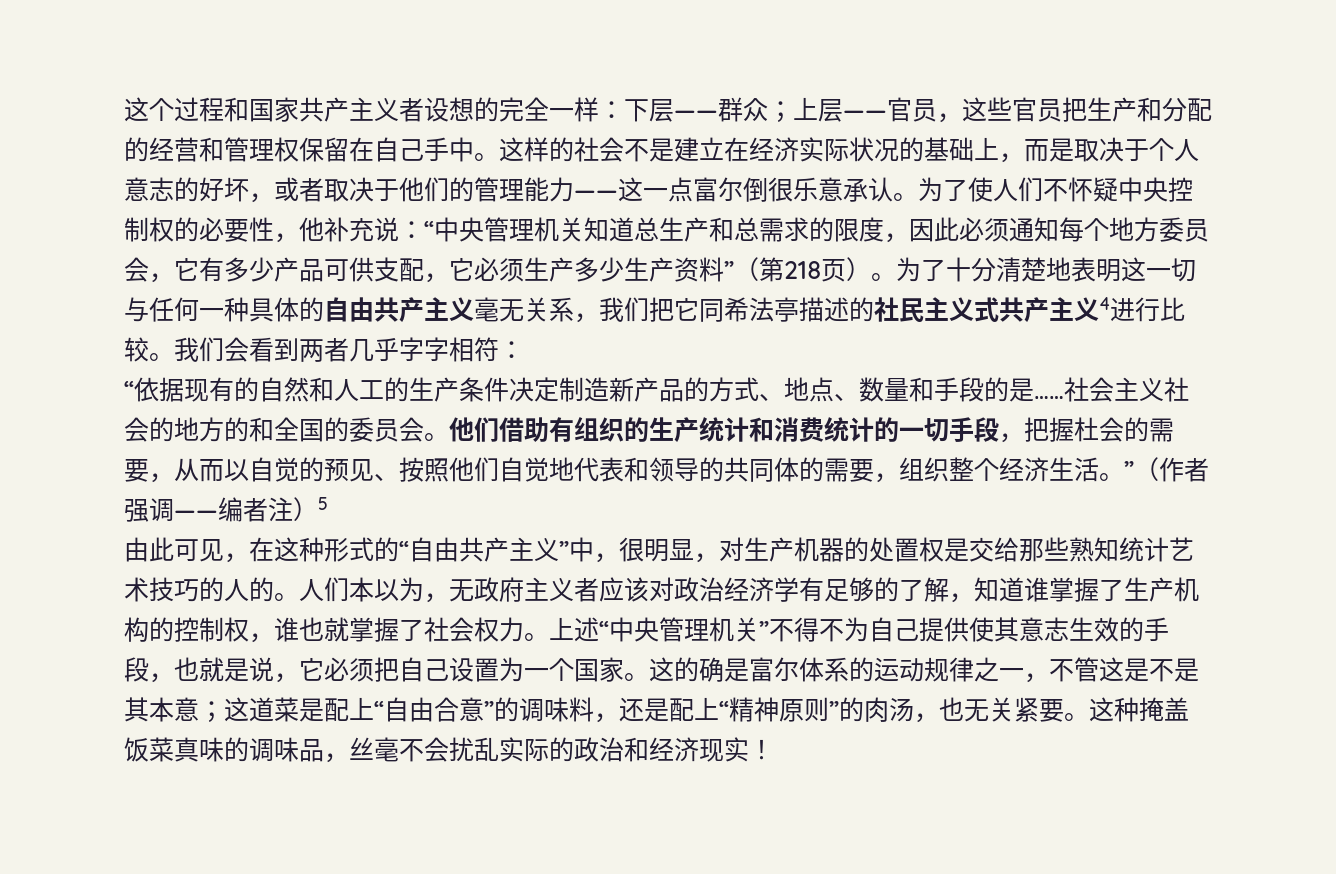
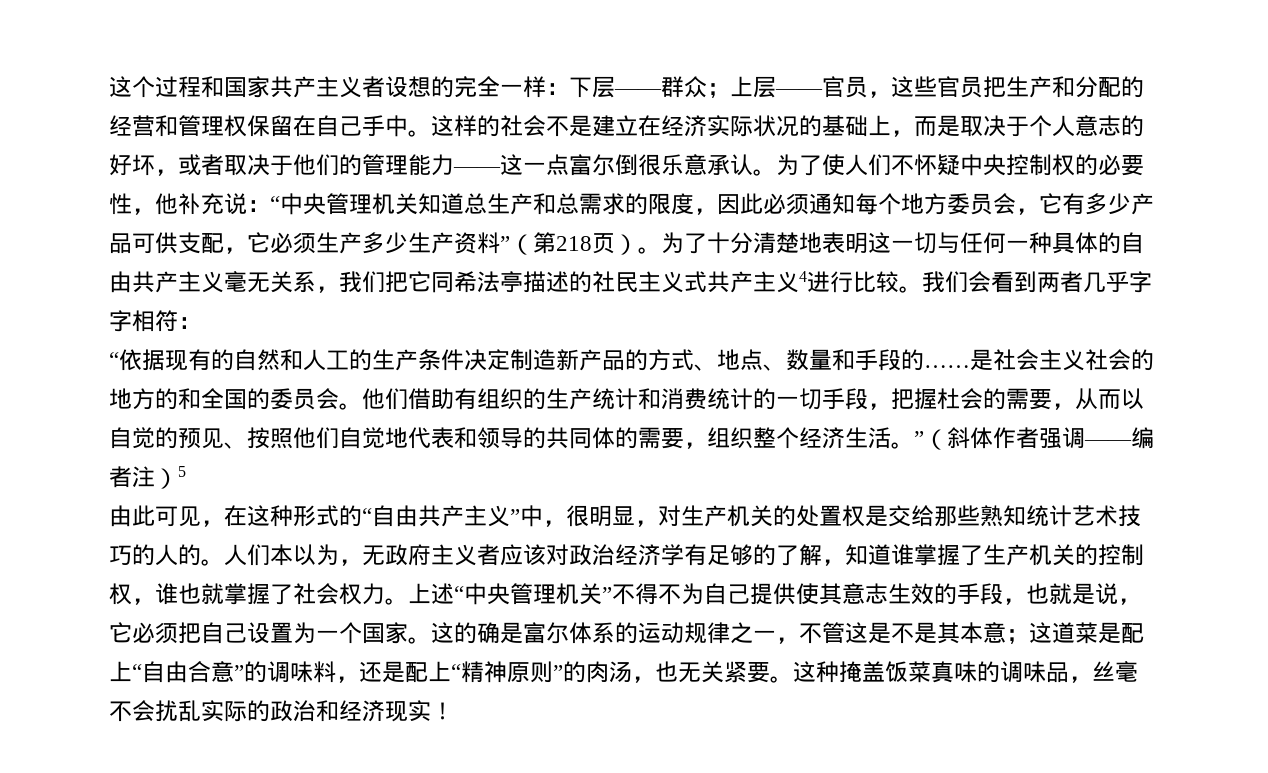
[1009,378,1064,402] 是…… -> [924,349,993,371] ……是
(1159, 469) none -> [947,427,993,449] 斜体
[819,538,844,562] 器 -> [750,505,773,527] 关
[124,617,149,642] 构 -> [1052,544,1075,566] 关

